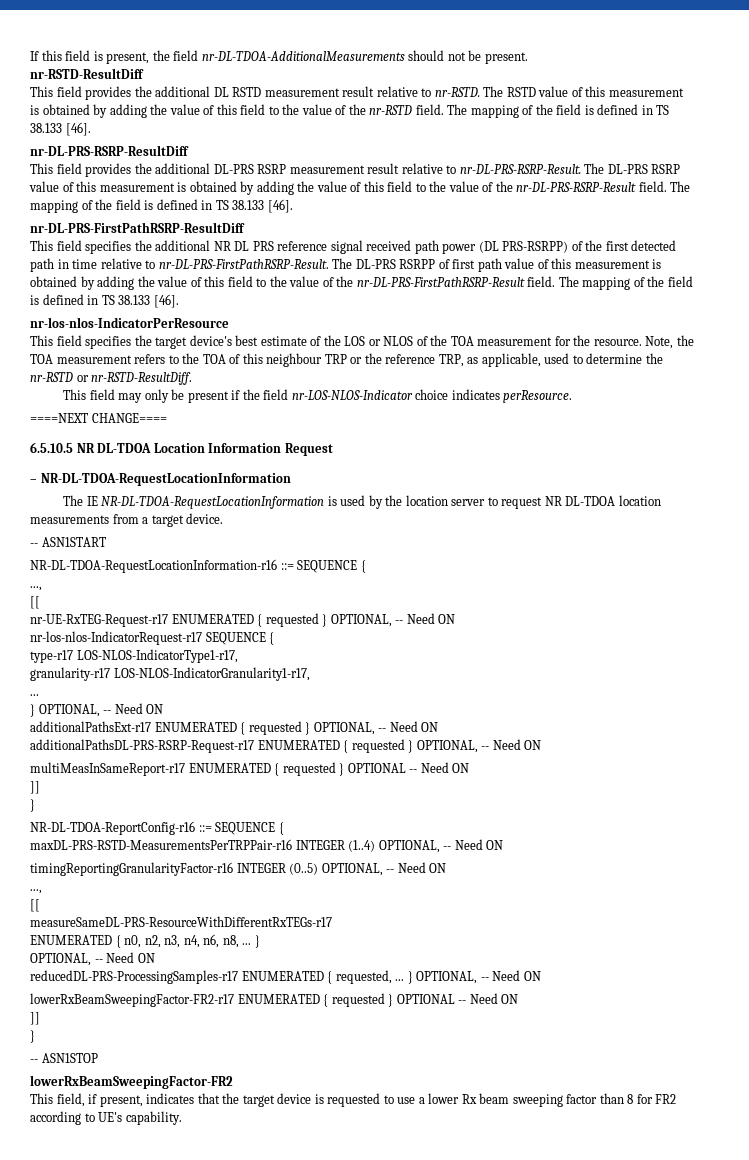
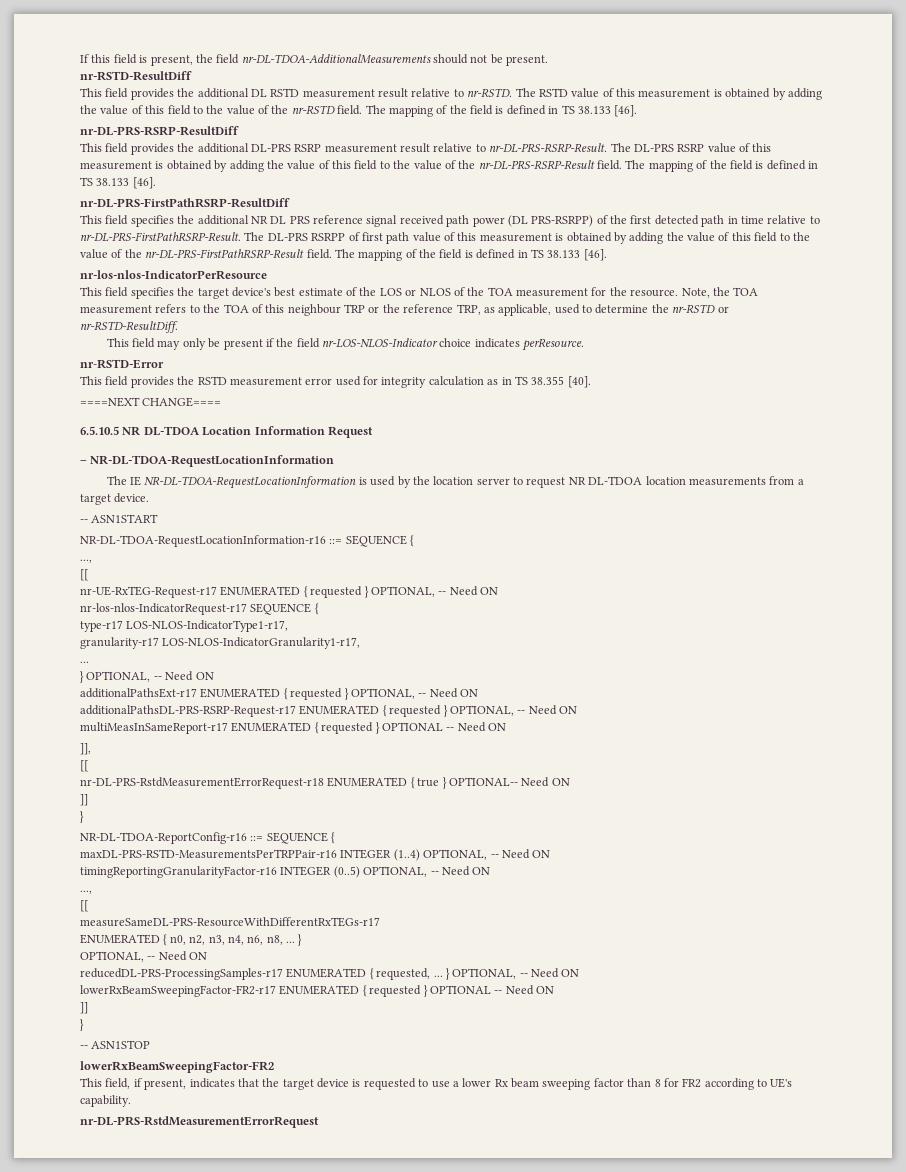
(573, 396) none -> [80,359,164,369] [80,376,591,388] // nr-RSTD-Error // This field provides the RSTD measurement error used for integrity calculation as in TS 38.355 [40].
(470, 768) none -> [80,743,91,755] [80,760,89,772] [80,777,570,789] // ]], // [[ // nr-DL-PRS-RstdMeasurementErrorRequest-r18 ENUMERATED { true } OPTIONAL-- Need ON
(182, 1118) none -> [80,1116,319,1128] // nr-DL-PRS-RstdMeasurementErrorRequest

